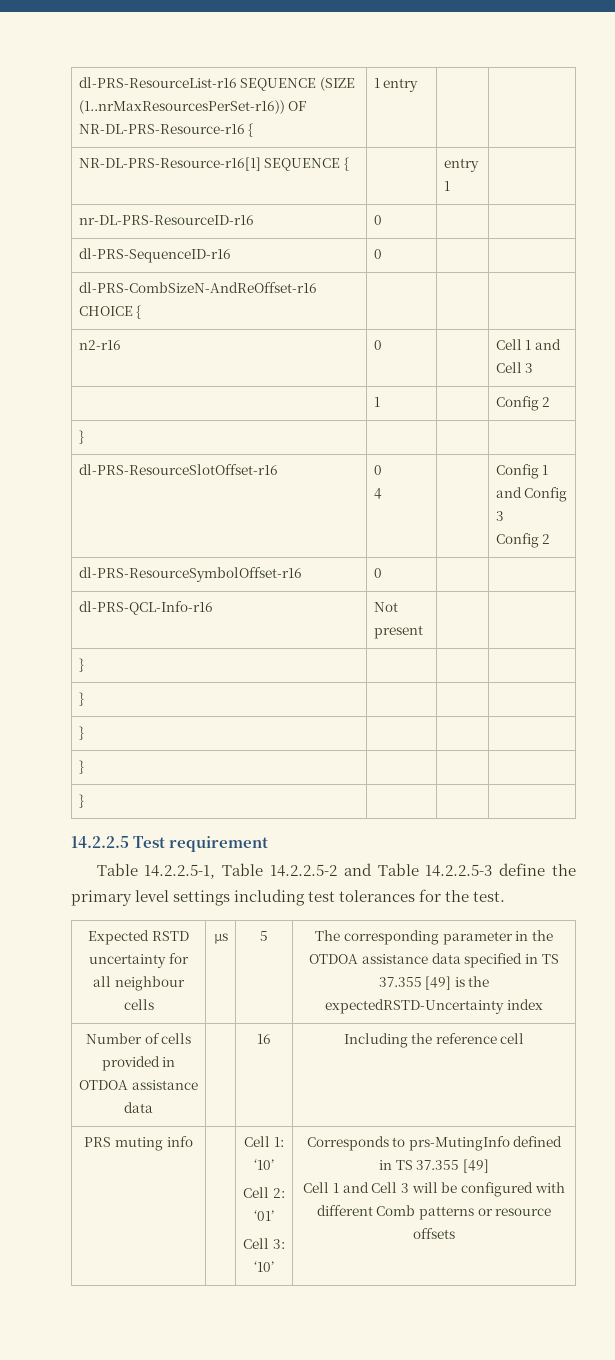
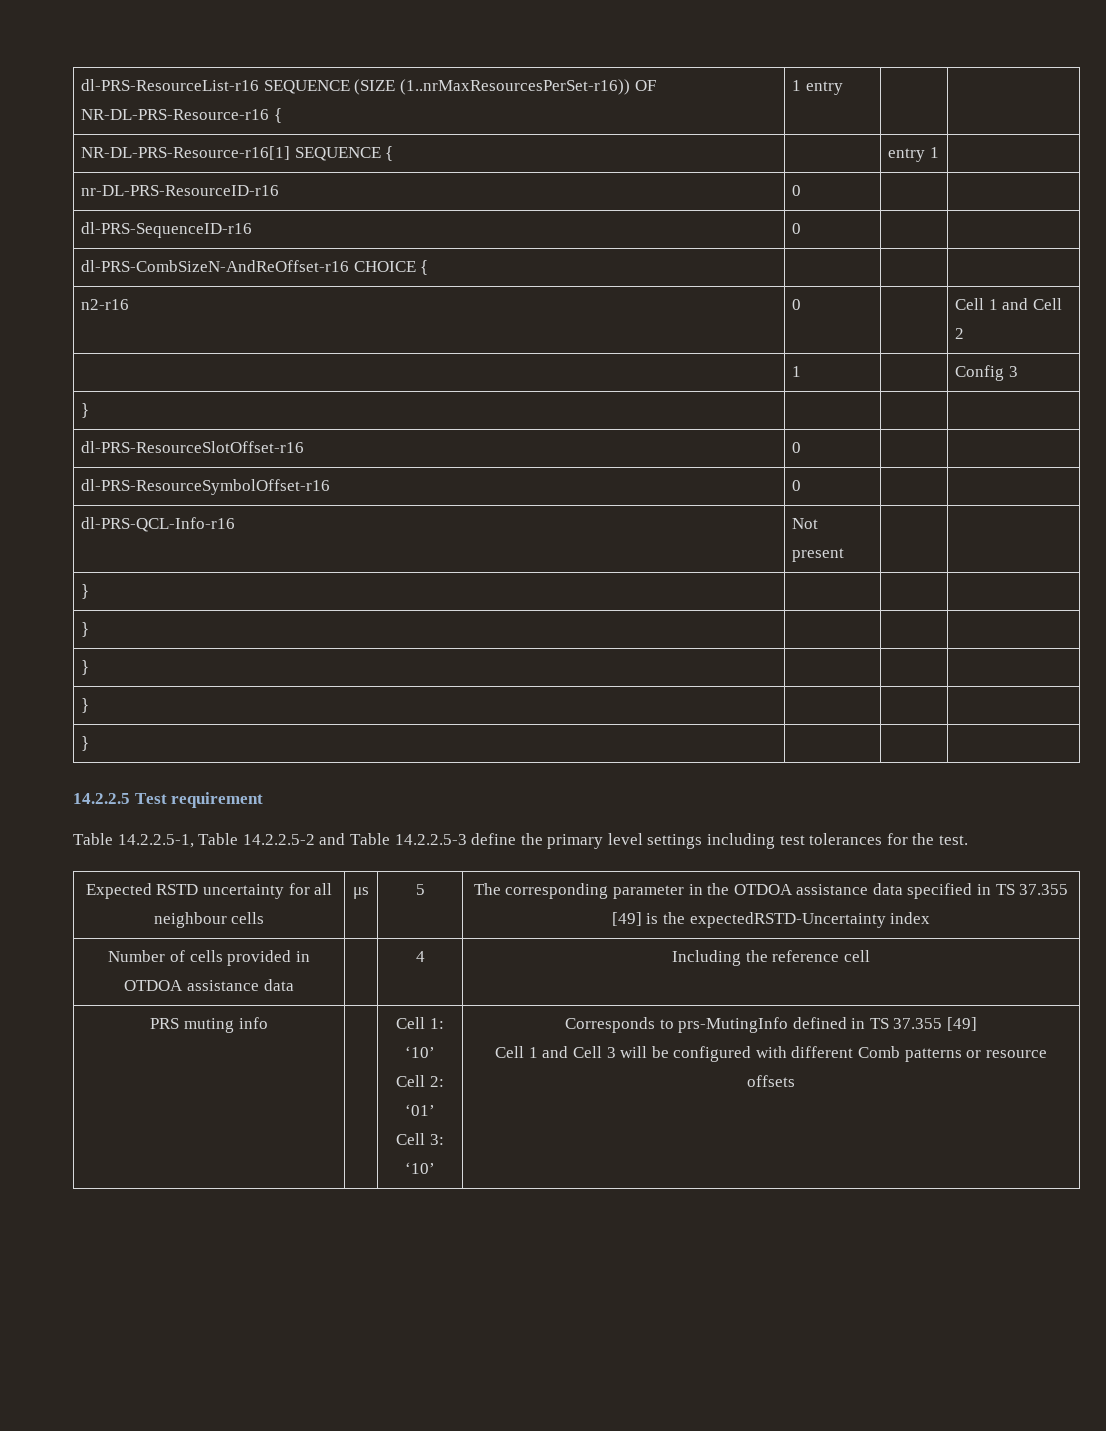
[525,363,534,373] 3 -> [955,328,965,339] 2
[542,397,551,407] 2 -> [1008,366,1018,377] 3
[373,488,382,499] [495,464,549,479] [495,487,568,502] [495,511,504,521] [495,533,551,548] // 4 | | Config 1 and Config 3 // Config 2 -> (802, 447) | |
[257,1034,271,1044] 16 -> [415,951,425,962] 4

